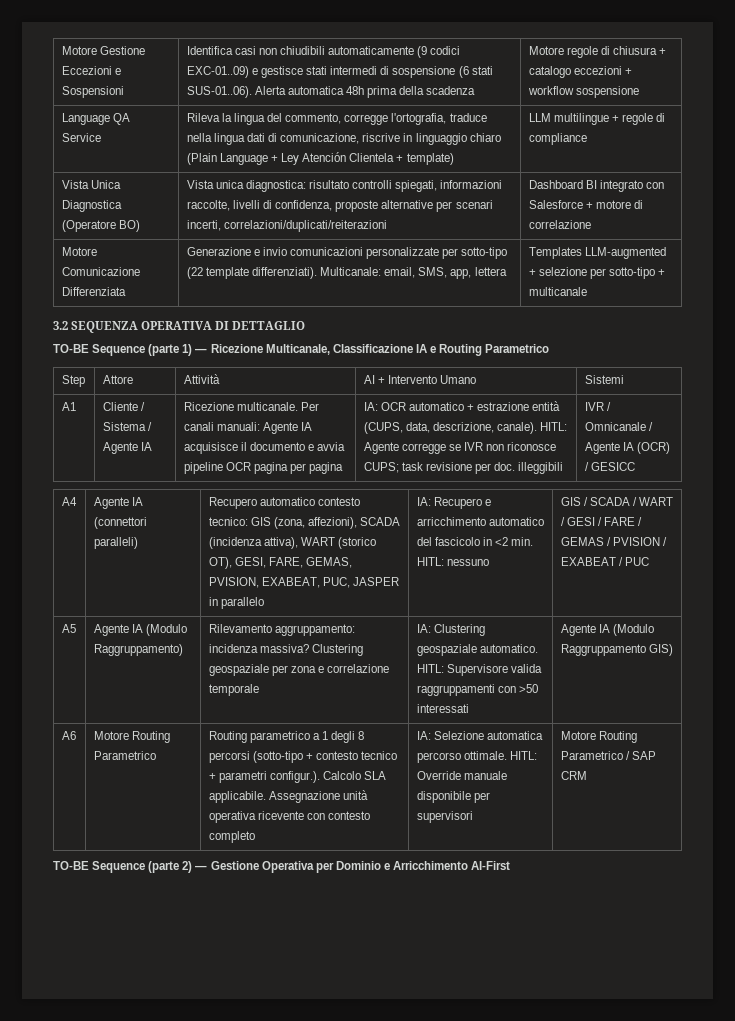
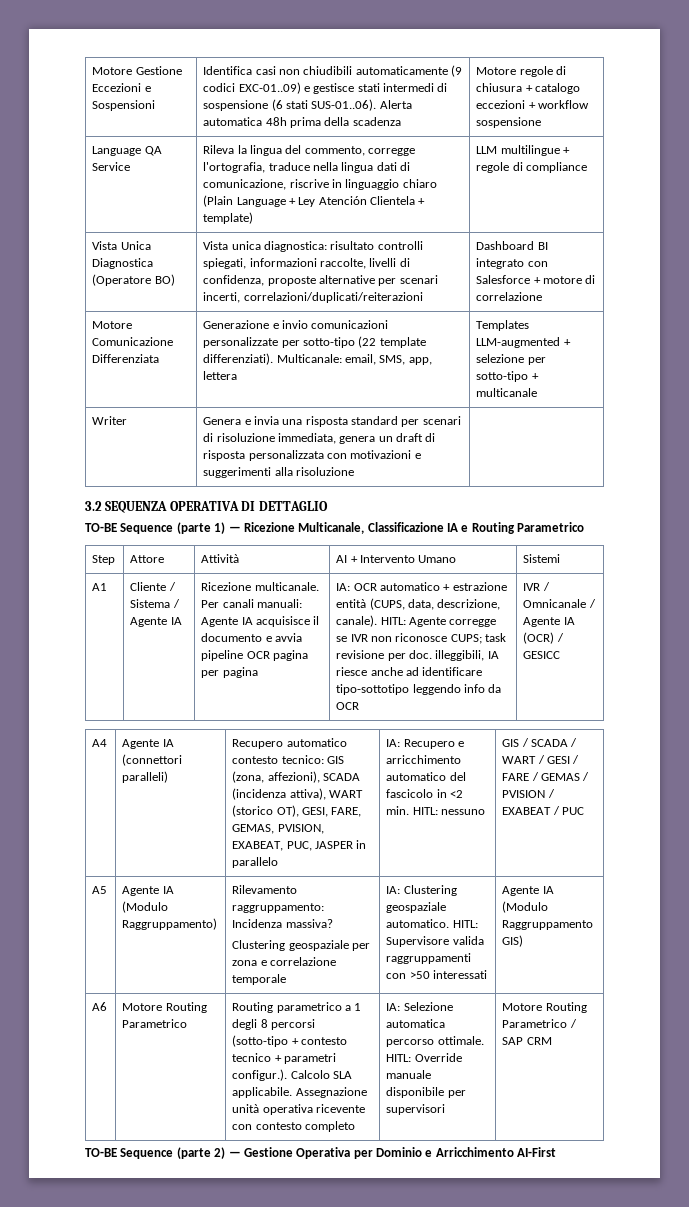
(587, 291) none -> [92,416,128,425] [203,416,461,427] [203,433,436,444] [203,450,421,461] [203,467,354,478] // Writer | Genera e invia una risposta standard per scenari di risoluzione immediata, genera un draft di risposta personalizzata con motivazioni e suggerimenti alla risoluzione |
[518,462,564,474] illeggibili -> [435,650,499,661] [336,667,483,676] [336,684,502,695] [336,702,360,710] illeggibili, IA riesce anche ad identificare tipo-sottotipo leggendo info da OCR
[274,624,355,636] [208,644,258,653] aggruppamento: incidenza -> [232,903,325,913] [232,919,283,928] raggruppamento: Incidenza
(309, 648) none -> (333, 923) //

